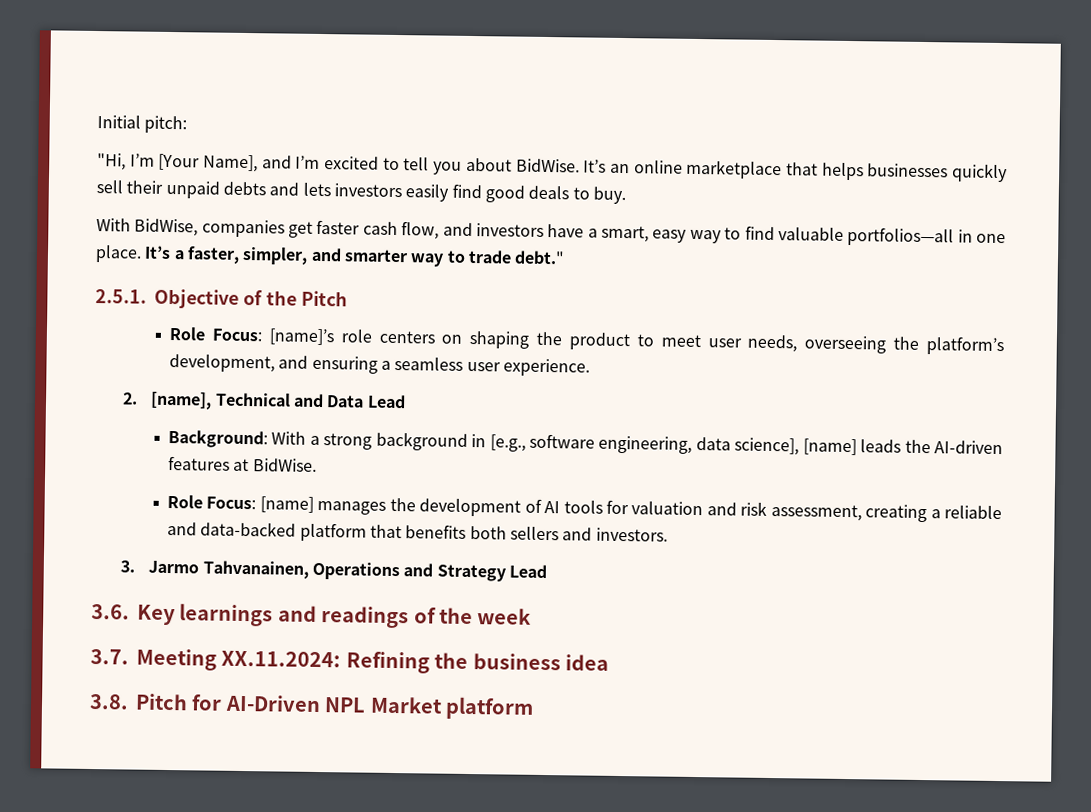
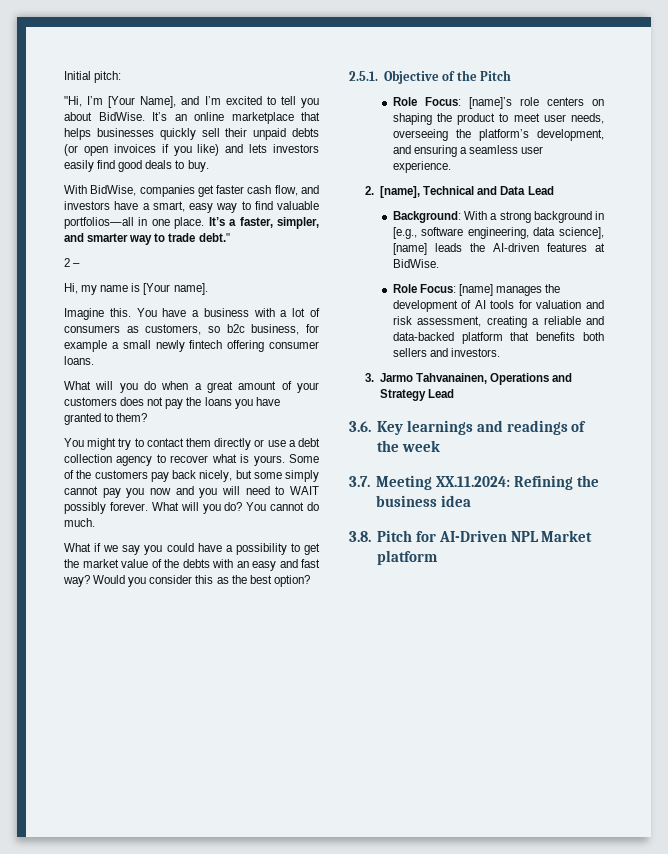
(266, 188) none -> [64,144,220,156] (or open invoices if you like)
(566, 257) none -> [64,258,81,267] [64,283,208,295] [64,308,320,320] [64,324,319,335] [64,340,319,352] [64,356,94,365] [64,381,319,393] [64,397,280,409] [64,413,148,425] [64,438,320,450] [64,454,319,466] [64,470,319,482] [64,486,319,498] [64,502,319,514] [64,518,95,527] [64,543,320,555] [64,559,320,571] [63,575,310,587] // 2 – // Hi, my name is [Your name]. // Imagine this. You have a business with a lot of consumers as customers, so b2c business, for example a small newly fintech offering consumer loans. // What will you do when a great amount of your customers does not pay the loans you have granted to them? // You might try to contact them directly or use a debt collection agency to recover what is yours. Some of the customers pay back nicely, but some simply cannot pay you now and you will need to WAIT possibly forever. What will you do? You cannot do much. // What if we say you could have a possibility to get the market value of the debts with an easy and fast way? Would you consider this as the best option?

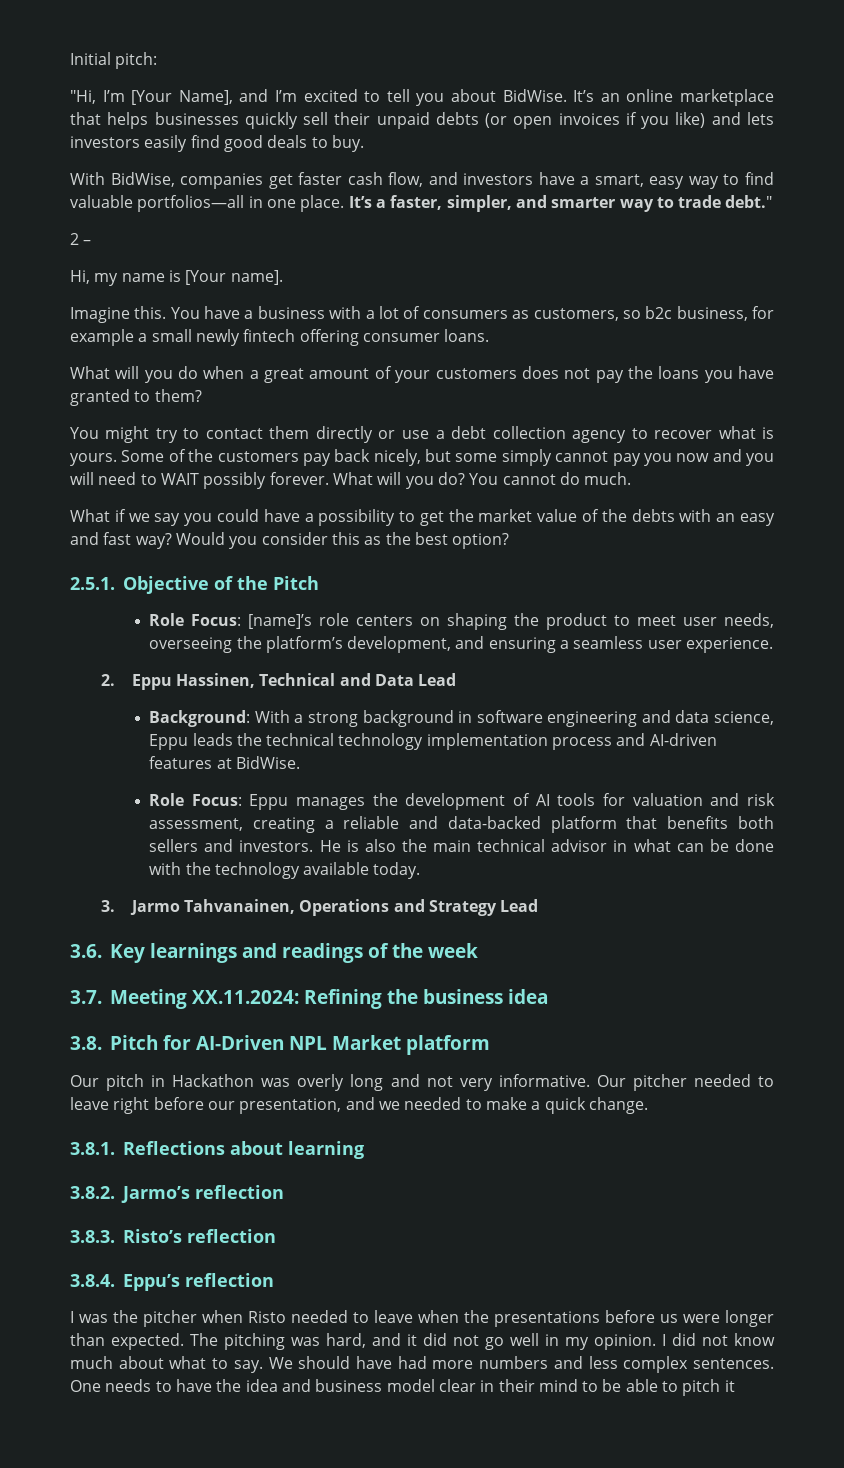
[380,186,421,198] [name], -> [131,673,255,690] Eppu Hassinen,
[392,227,604,239] [392,243,485,255] [e.g., software engineering, data science], [name] leads the -> [476,710,775,727] [149,733,646,750] software engineering and data science, Eppu leads the technical technology implementation process and
[458,284,493,296] [name] -> [249,794,289,810] Eppu
(500, 352) none -> [319,839,775,852] [149,862,421,879] He is also the main technical advisor in what can be done with the technology available today.
(438, 557) none -> [70,1074,774,1091] [70,1097,648,1114] [70,1141,364,1159] [70,1185,284,1203] [70,1229,276,1243] [70,1273,274,1291] [70,1310,774,1327] [70,1333,775,1350] [70,1356,774,1373] [70,1379,735,1396] // Our pitch in Hackathon was overly long and not very informative. Our pitcher needed to leave right before our presentation, and we needed to make a quick change. // 3.8.1. Reflections about learning // 3.8.2. Jarmo’s reflection // 3.8.3. Risto’s reflection // 3.8.4. Eppu’s reflection // I was the pitcher when Risto needed to leave when the presentations before us were longer than expected. The pitching was hard, and it did not go well in my opinion. I did not know much about what to say. We should have had more numbers and less complex sentences. One needs to have the idea and business model clear in their mind to be able to pitch it

